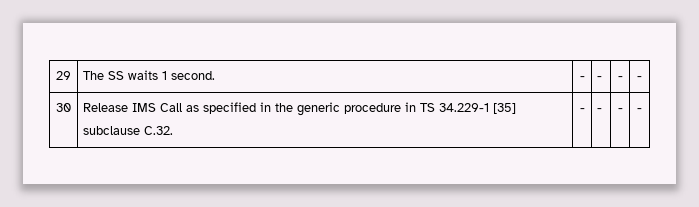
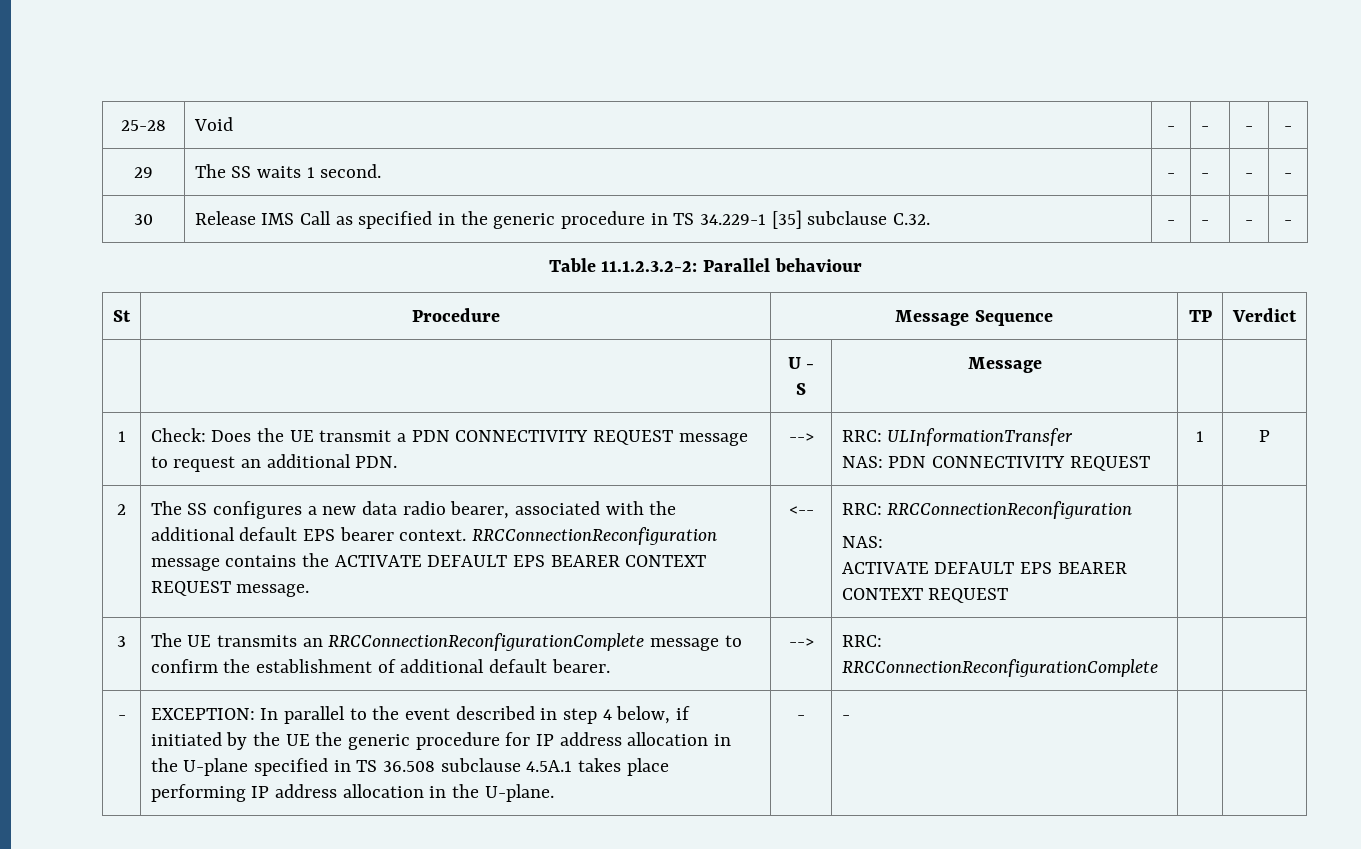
(56, 75) none -> [121,120,166,131] [193,117,233,131] [1167,126,1175,131] [1200,126,1209,131] [1245,126,1253,131] [1284,126,1292,131] 25-28 | Void | - | - | - | - //
(642, 110) none -> [548,258,862,272] [113,310,131,322] [411,308,500,322] [895,310,1053,326] [1188,310,1212,322] [1232,308,1297,322] [787,357,815,369] [796,383,806,395] [967,357,1042,373] [117,431,126,442] [150,428,748,446] [150,454,398,472] [788,433,814,442] [841,428,1074,446] [841,456,1150,471] [1196,431,1204,442] [1259,430,1270,442] [117,504,126,515] [150,501,677,519] [150,527,717,545] [150,553,707,571] [150,581,310,597] [788,506,814,515] [841,501,1133,519] [841,536,883,548] [841,562,1127,574] [841,588,1009,603] [117,636,126,647] [150,633,742,651] [150,659,610,673] [788,638,814,647] [841,635,882,647] [841,659,1158,677] [117,715,126,720] [150,706,690,724] [150,732,731,750] [150,758,669,776] [150,784,554,802] [797,715,805,720] [841,715,850,720] // Table 11.1.2.3.2-2: Parallel behaviour // St | Procedure | Message Sequence | TP | Verdict // | | U - S | Message | | // 1 | Check: Does the UE transmit a PDN CONNECTIVITY REQUEST message to request an additional PDN. | --> | RRC: ULInformationTransfer // NAS: PDN CONNECTIVITY REQUEST | 1 | P // 2 | The SS configures a new data radio bearer, associated with the additional default EPS bearer context. RRCConnectionReconfiguration message contains the ACTIVATE DEFAULT EPS BEARER CONTEXT REQUEST message. | <-- | RRC: RRCConnectionReconfiguration // NAS: // ACTIVATE DEFAULT EPS BEARER CONTEXT REQUEST | | // 3 | The UE transmits an RRCConnectionReconfigurationComplete message to confirm the establishment of additional default bearer. | --> | RRC: RRCConnectionReconfigurationComplete | | // - | EXCEPTION: In parallel to the event described in step 4 below, if initiated by the UE the generic procedure for IP address allocation in the U-plane specified in TS 36.508 subclause 4.5A.1 takes place performing IP address allocation in the U-plane. | - | - | |

